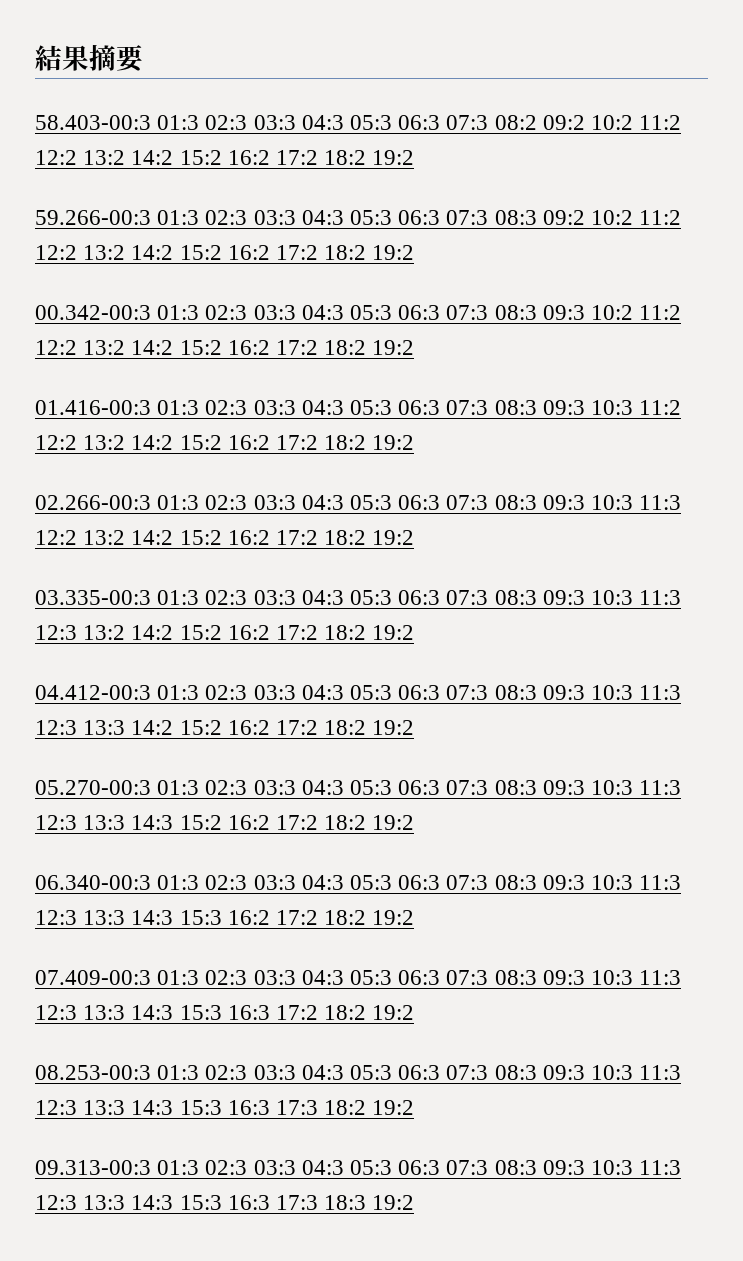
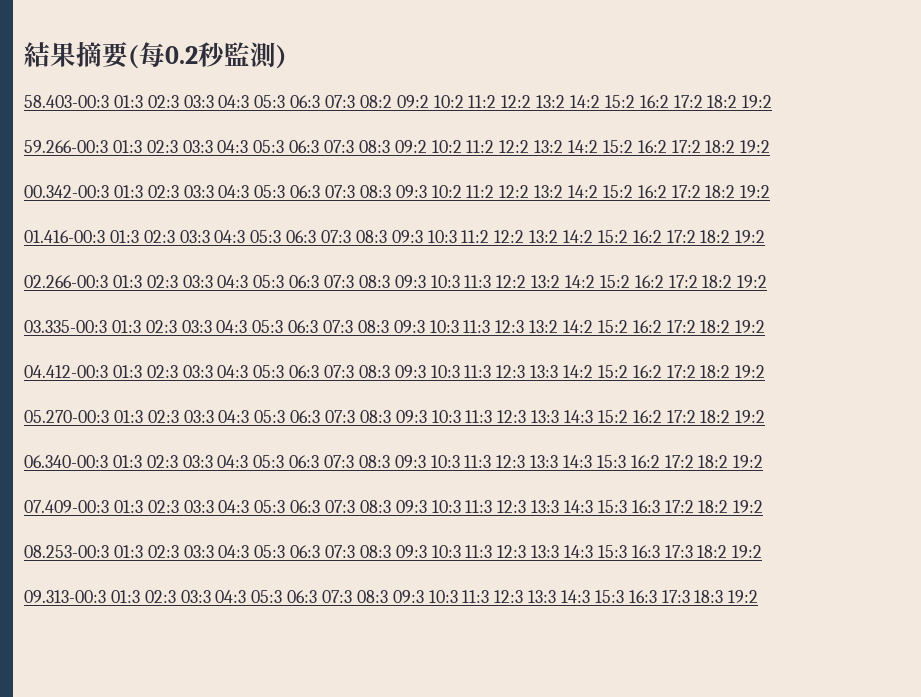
(144, 58) none -> [128,42,287,69] (每0.2秒監測)

